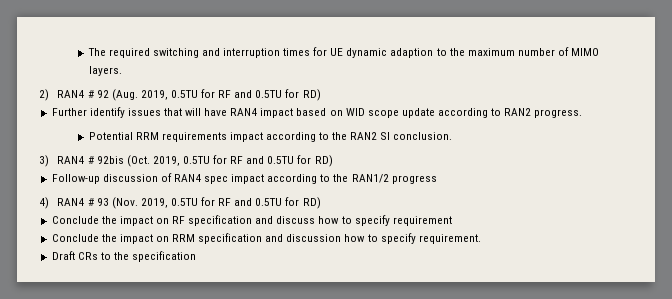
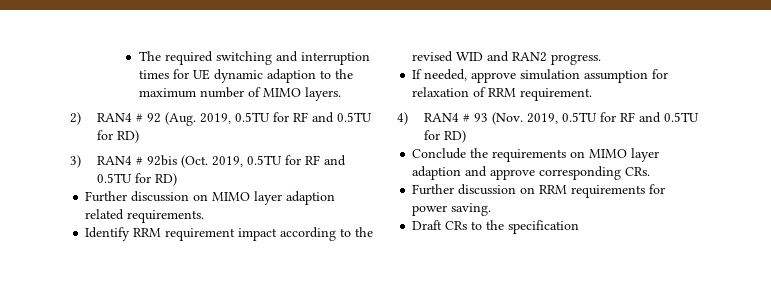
[51,107,583,118] [88,132,453,142] // Further identify issues that will have RAN4 impact based on WID scope update according to RAN2 progress. // Potential RRM requirements impact according to the RAN2 SI conclusion. -> (139, 136) none
[51,173,437,184] Follow-up discussion of RAN4 spec impact according to the RAN1/2 progress -> [85,191,336,205] [85,209,205,223] [85,227,374,241] [412,51,602,65] [412,69,669,83] [412,87,593,101] Further discussion on MIMO layer adaption related requirements. // Identify RRM requirement impact according to the revised WID and RAN2 progress. // If needed, approve simulation assumption for relaxation of RRM requirement.
[119,215,452,226] [51,233,481,244] impact on RF specification and discuss how to specify requirement // Conclude the impact on RRM specification and discussion how to specify requirement. -> [492,148,660,162] [412,166,651,180] [412,184,666,198] [412,203,492,216] requirements on MIMO layer adaption and approve corresponding CRs. // Further discussion on RRM requirements for power saving.

